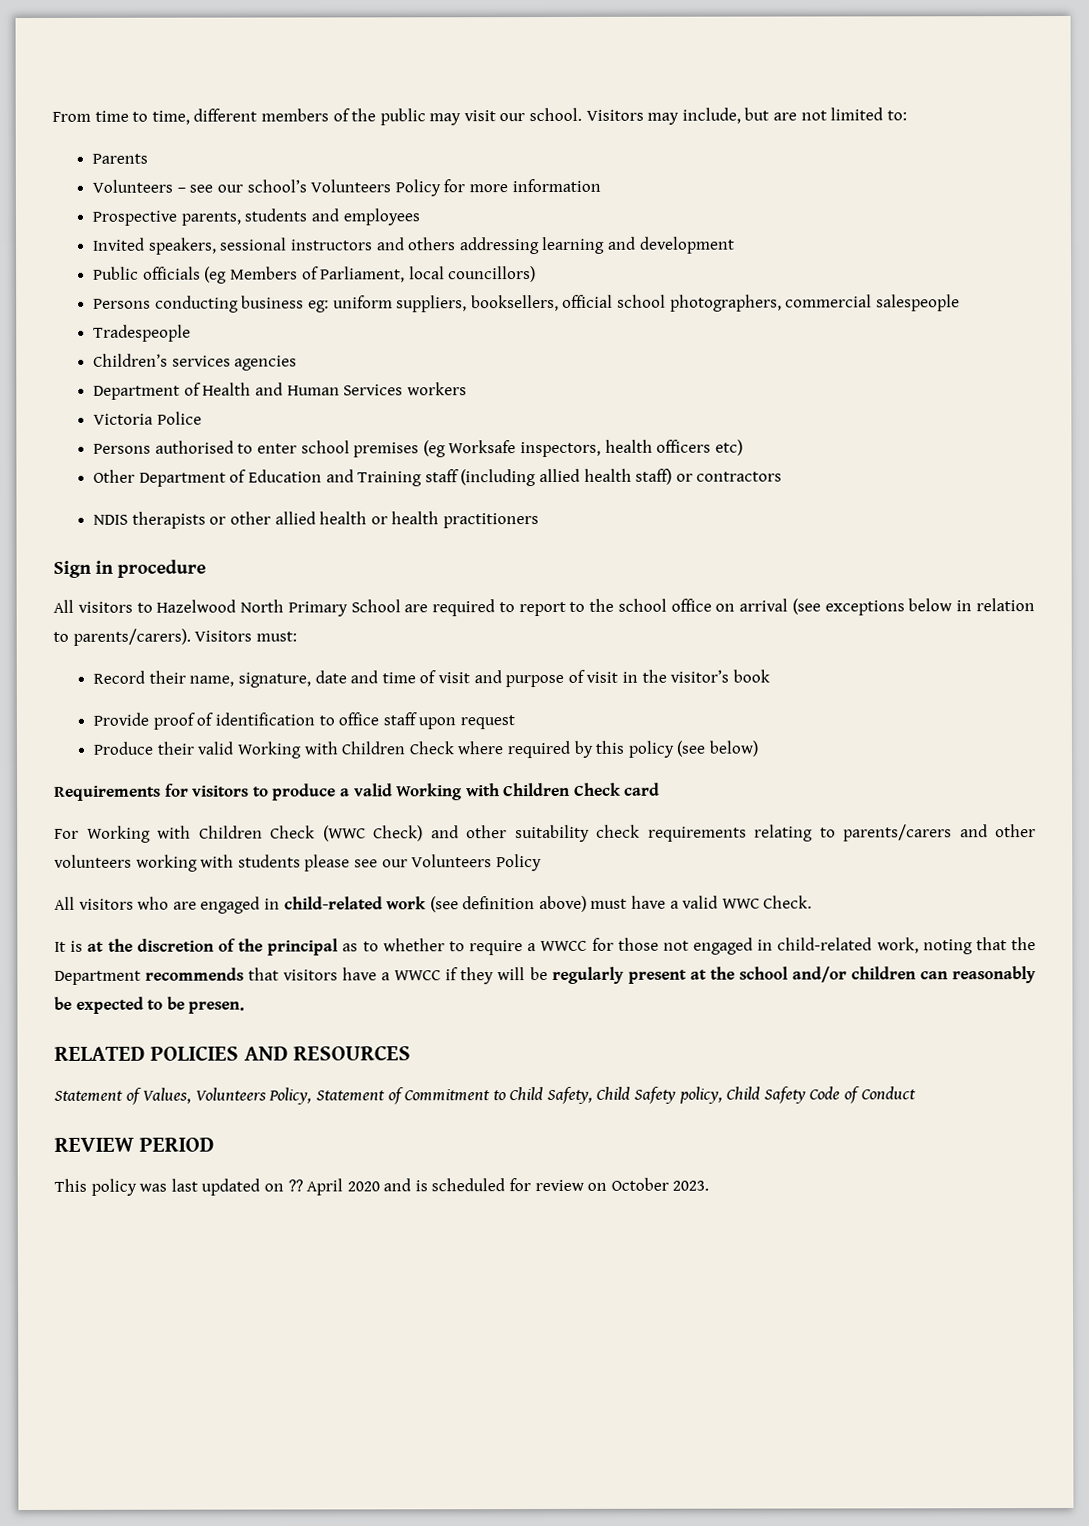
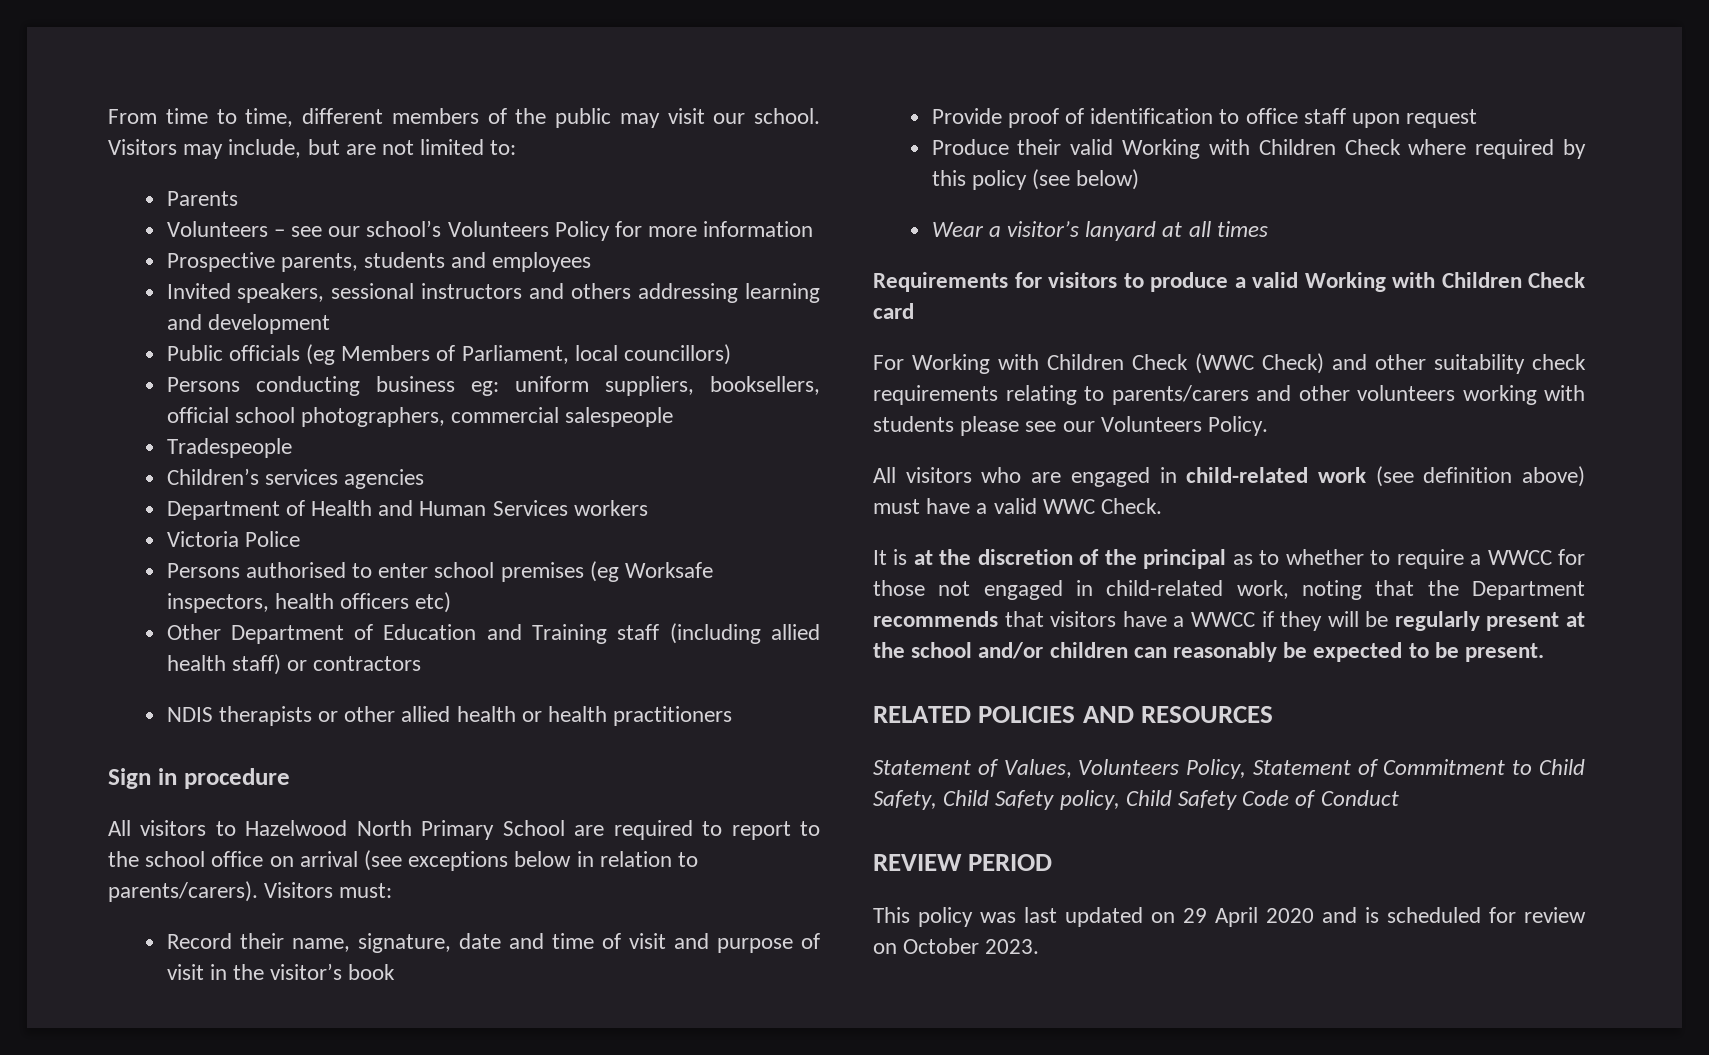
(758, 748) none -> [931,221,1268,241] // Wear a visitor’s lanyard at all times
[495,854,542,872] Policy -> [1208,416,1269,436] Policy.
[188,1001,246,1014] presen. -> [1465,643,1545,662] present.
[287,1179,303,1192] ?? -> [1183,908,1207,923] 29

